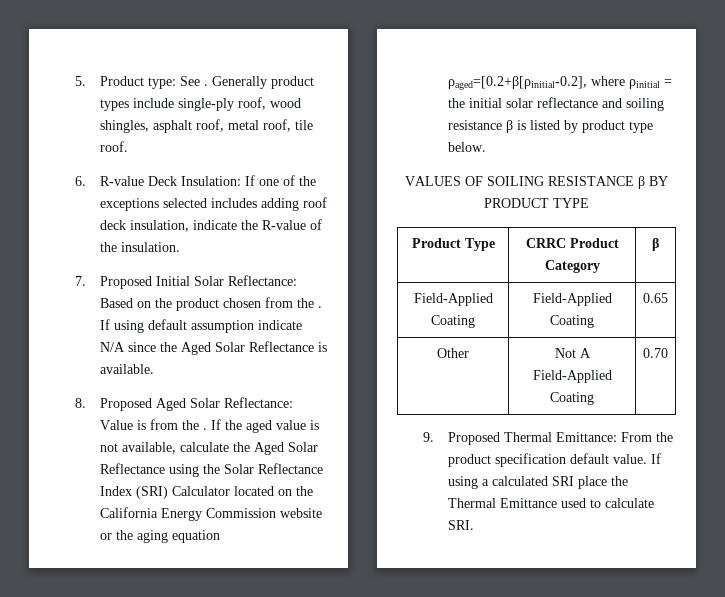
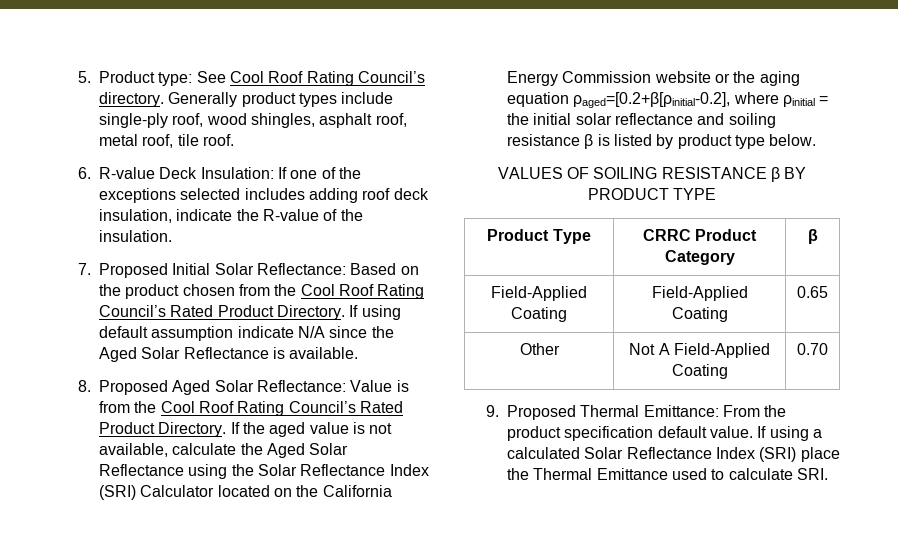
[204,84,209,86] . -> [229,71,425,86] [99,92,165,107] Cool Roof Rating Council’s directory.
[318,306,323,308] . -> [300,284,425,299] [99,305,345,320] Cool Roof Rating Council’s Rated Product Directory.
[203,428,208,430] . -> [160,401,403,416] [99,422,227,437] Cool Roof Rating Council’s Rated Product Directory.
[552,476,575,486] SRI -> [584,447,797,462] Solar Reflectance Index (SRI)

